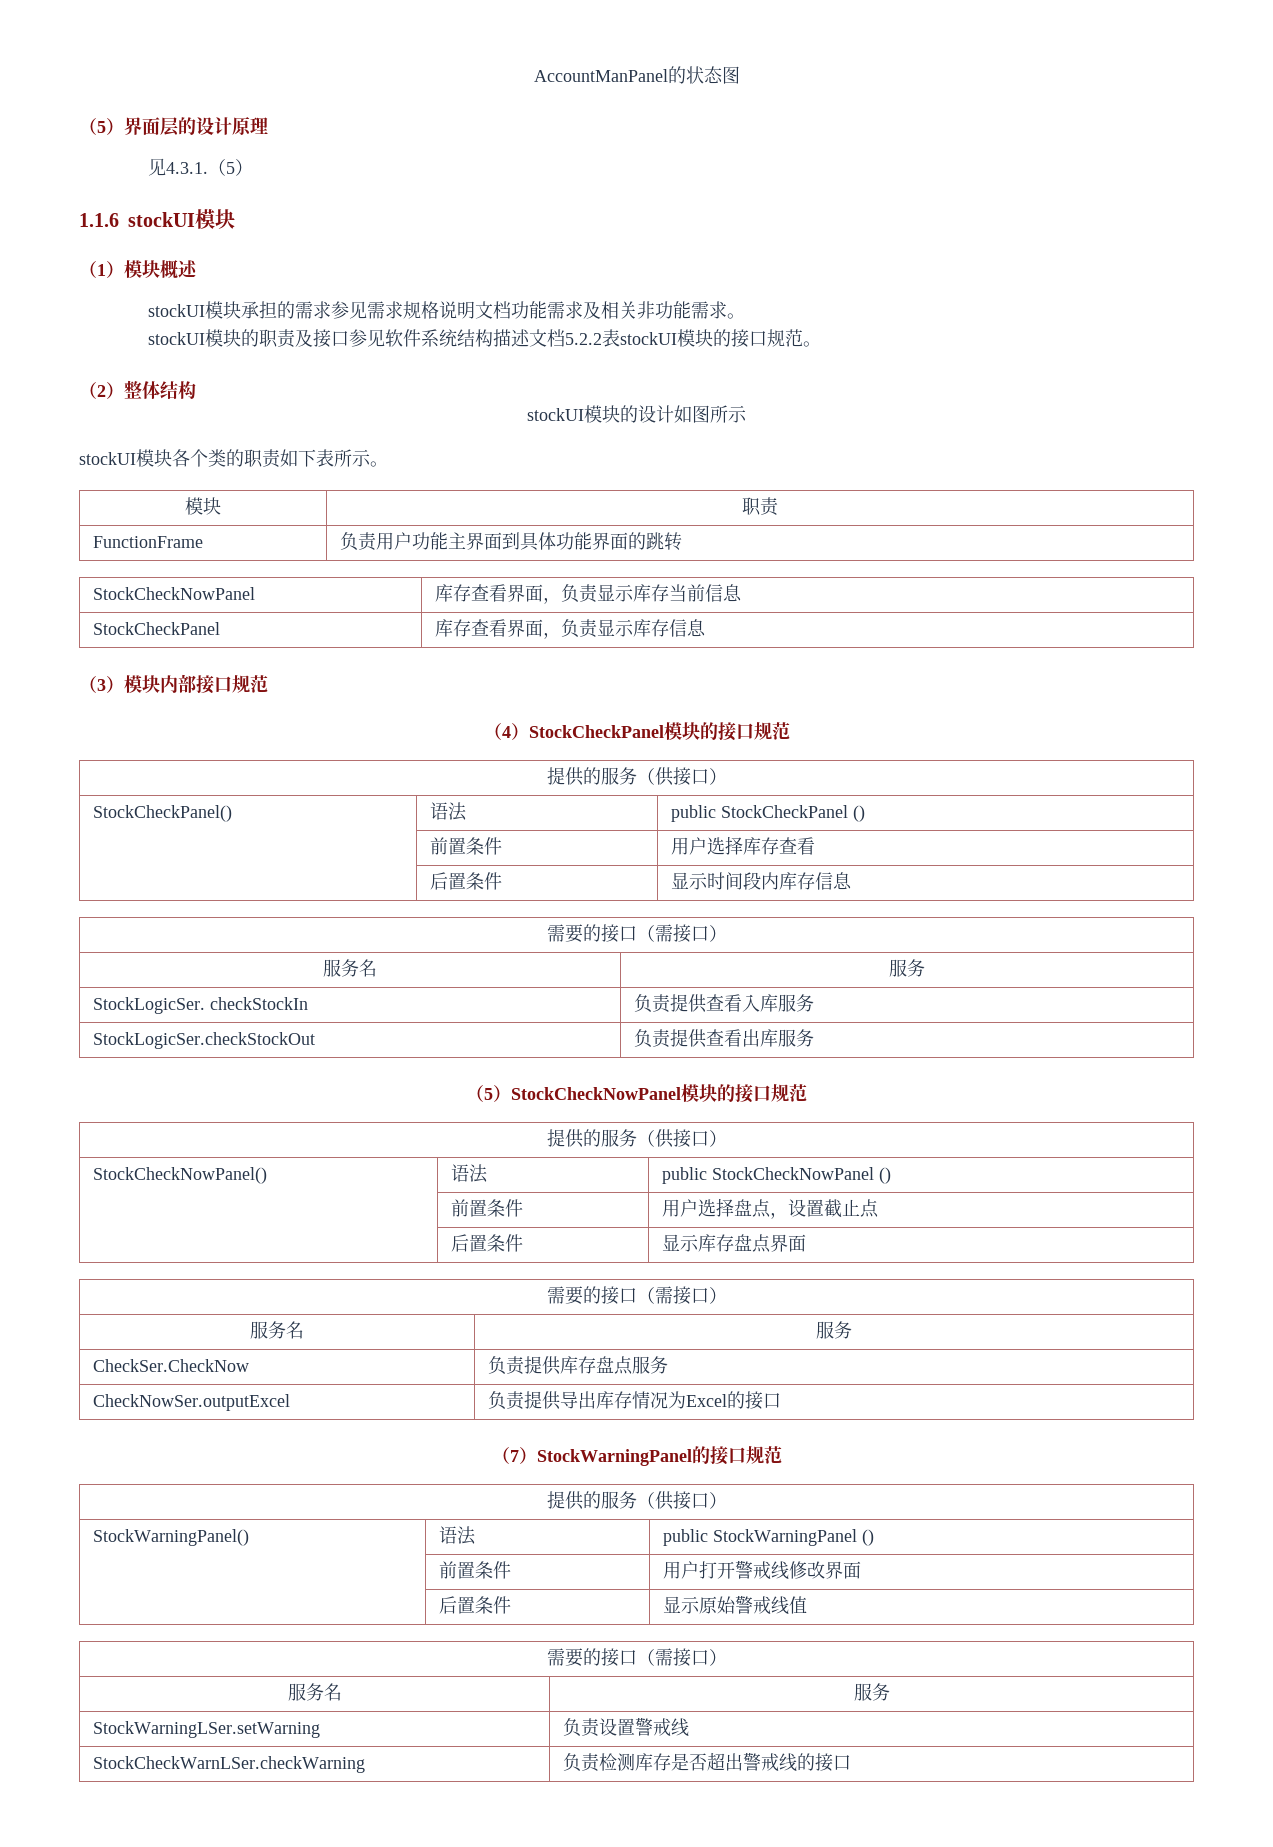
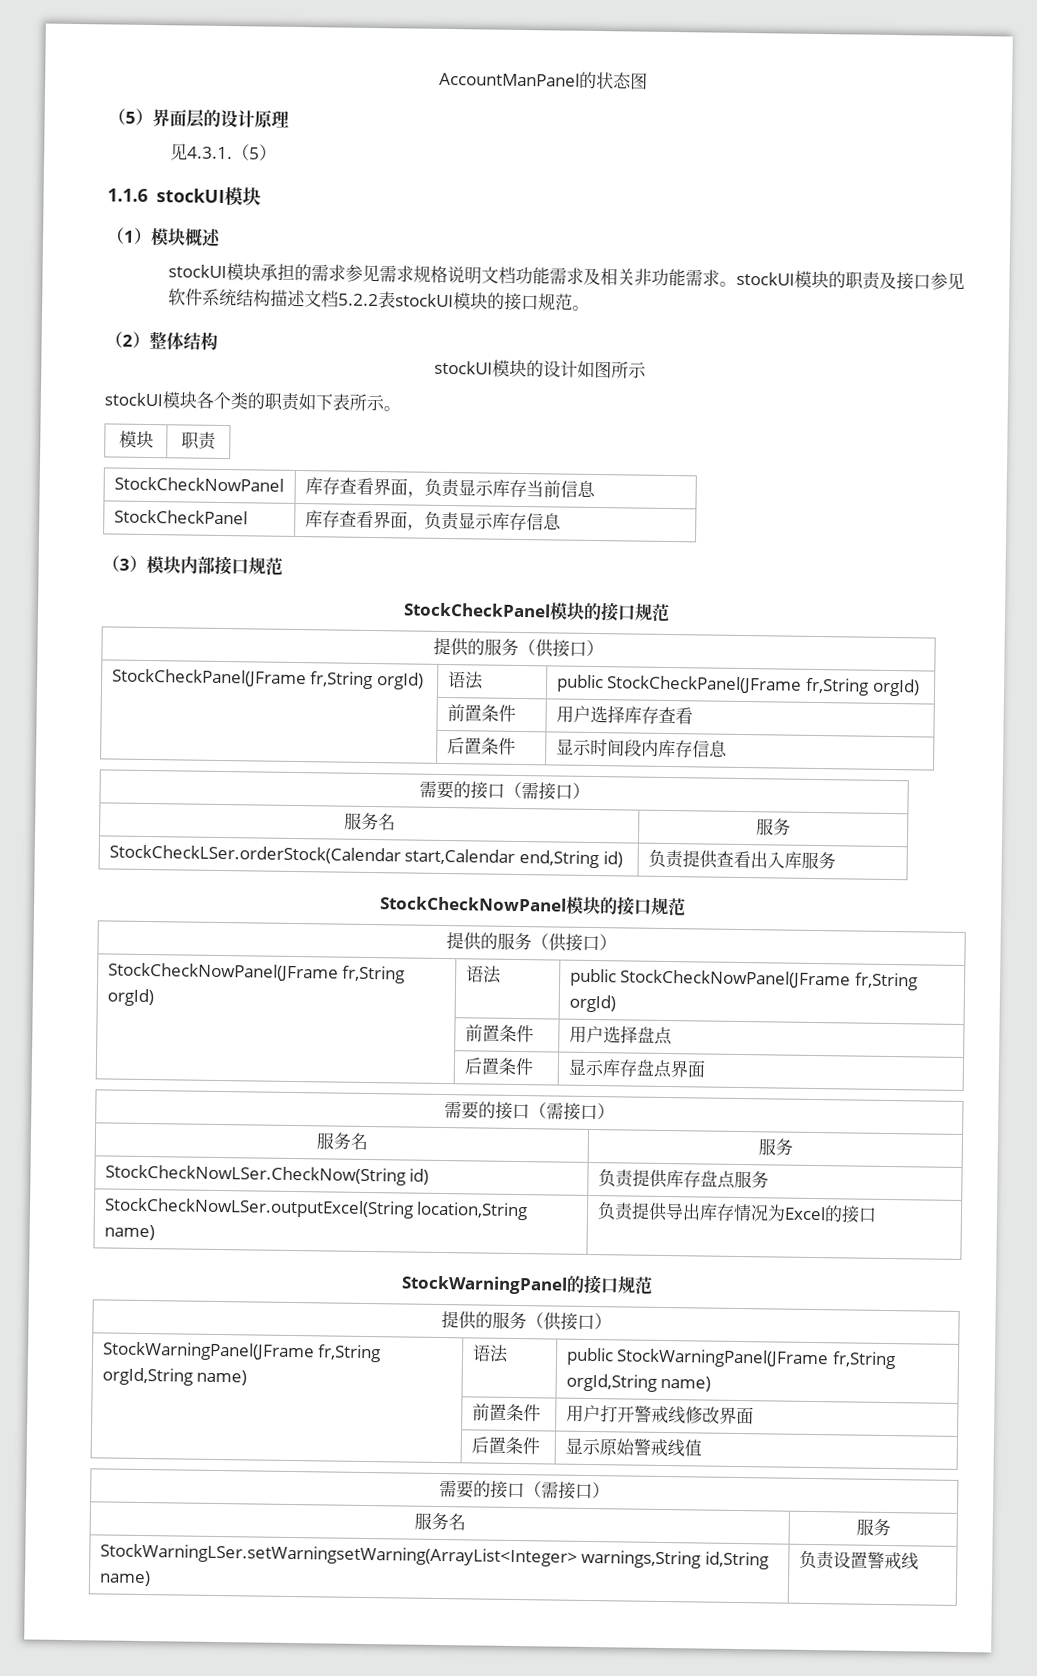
(745, 316) // -> (737, 284) none
[92,536,203,548] [339,532,682,551] // FunctionFrame | 负责用户功能主界面到具体功能界面的跳转 -> (217, 440) none
[483,722,529,740] （4） -> (283, 566) none
[92,805,232,822] [429,802,467,821] [670,805,865,822] StockCheckPanel() | 语法 | public StockCheckPanel () -> [111,668,425,690] [447,671,484,690] [555,674,920,697] StockCheckPanel(JFrame fr,String orgId) | 语法 | public StockCheckPanel(JFrame fr,String orgId)
[92,997,308,1014] [633,994,814,1013] [92,1032,315,1049] StockLogicSer. checkStockIn | 负责提供查看入库服务 // StockLogicSer.checkStockOut -> [108,844,623,869] StockCheckLSer.orderStock(Calendar start,Calendar end,String id)
[759,1029,814,1047] [466,1084,511,1102] 库服务 // （5） -> [766,851,836,870] 入库服务 //
[92,1167,267,1184] [450,1164,488,1183] [661,1167,891,1184] StockCheckNowPanel() | 语法 | public StockCheckNowPanel () -> [107,962,406,984] [106,988,154,1007] [465,965,502,984] [569,968,919,991] [568,994,616,1013] StockCheckNowPanel(JFrame fr,String orgId) | 语法 | public StockCheckNowPanel(JFrame fr,String orgId)
[769,1199,879,1219] ，设置截止点 -> (673, 1036) none
[92,1359,249,1372] CheckSer.CheckNow -> [104,1164,430,1186] StockCheckNowLSer.CheckNow(String id)
[92,1394,290,1411] CheckNowSer.outputExcel -> [103,1197,529,1221] [103,1224,155,1241] StockCheckNowLSer.outputExcel(String location,String name)
[491,1446,537,1464] （7） -> (877, 1215) none
[92,1529,249,1546] [438,1526,476,1545] [662,1529,874,1546] StockWarningPanel() | 语法 | public StockWarningPanel () -> [101,1341,382,1363] [101,1367,248,1386] [471,1344,509,1363] [565,1347,897,1370] [565,1373,712,1392] StockWarningPanel(JFrame fr,String orgId,String name) | 语法 | public StockWarningPanel(JFrame fr,String orgId,String name)
[92,1721,320,1738] StockWarningLSer.setWarning -> [99,1543,769,1570] [98,1570,151,1587] StockWarningLSer.setWarningsetWarning(ArrayList<Integer> warnings,String id,String name)
[92,1756,365,1773] [562,1752,851,1772] // StockCheckWarnLSer.checkWarning | 负责检测库存是否超出警戒线的接口 -> (919, 1561) none

